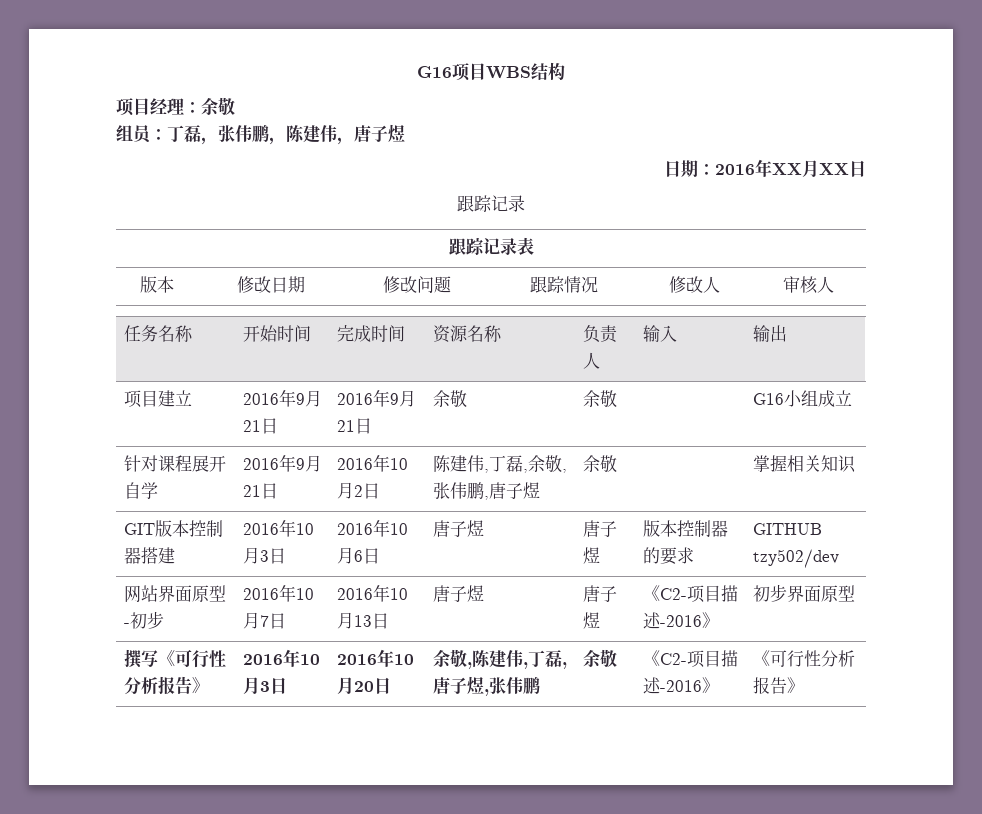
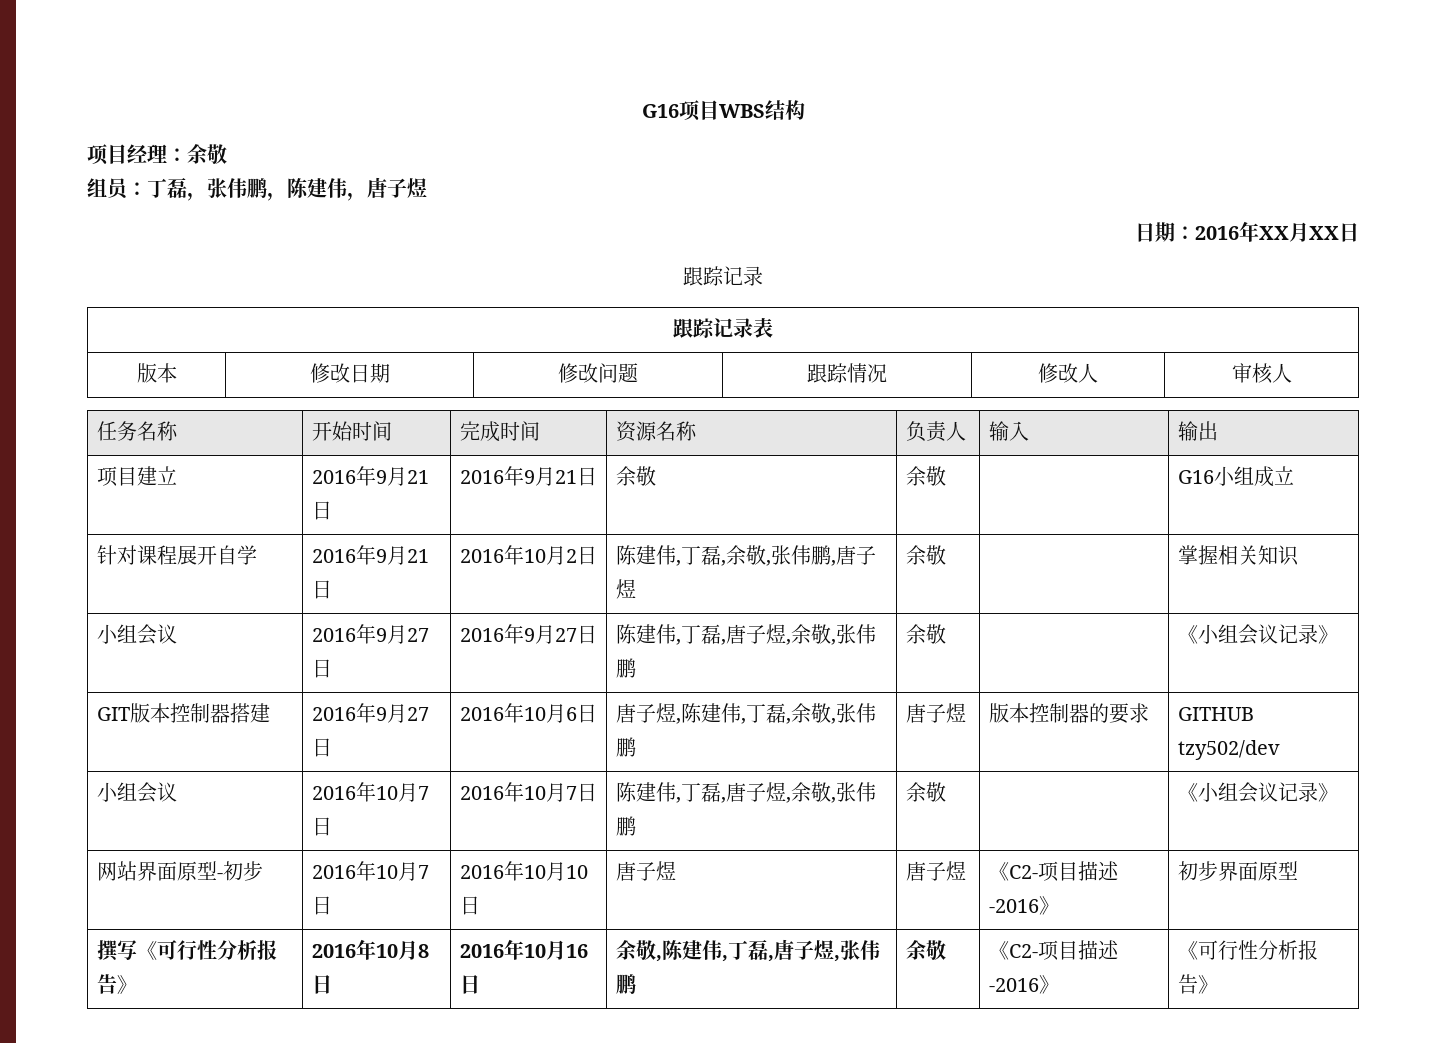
(856, 464) none -> [96,624,177,645] [311,624,429,644] [311,659,332,678] [459,624,597,644] [615,624,876,645] [615,658,636,678] [905,624,946,644] [1177,624,1338,645] // 小组会议 | 2016年9月27日 | 2016年9月27日 | 陈建伟,丁磊,唐子煜,余敬,张伟鹏 | 余敬 | | 《小组会议记录》
[295,523,314,535] [242,547,269,564] 10月3 -> [375,704,429,723] 9月27
(484, 528) none -> [675,703,876,724] [615,737,636,757] ,陈建伟,丁磊,余敬,张伟鹏
(839, 558) none -> [96,782,177,803] [311,782,429,802] [311,817,332,836] [459,782,597,802] [615,782,876,803] [615,816,636,836] [905,782,946,802] [1177,782,1338,803] // 小组会议 | 2016年10月7日 | 2016年10月7日 | 陈建伟,丁磊,唐子煜,余敬,张伟鹏 | 余敬 | | 《小组会议记录》
[353,615,372,627] 13 -> [565,865,588,879] 10
[259,677,287,694] [336,649,414,667] [336,677,374,695] 3日 | 2016年10月20 -> [417,944,429,958] [311,975,332,994] [459,939,588,960] 8日 | 2016年10月16

